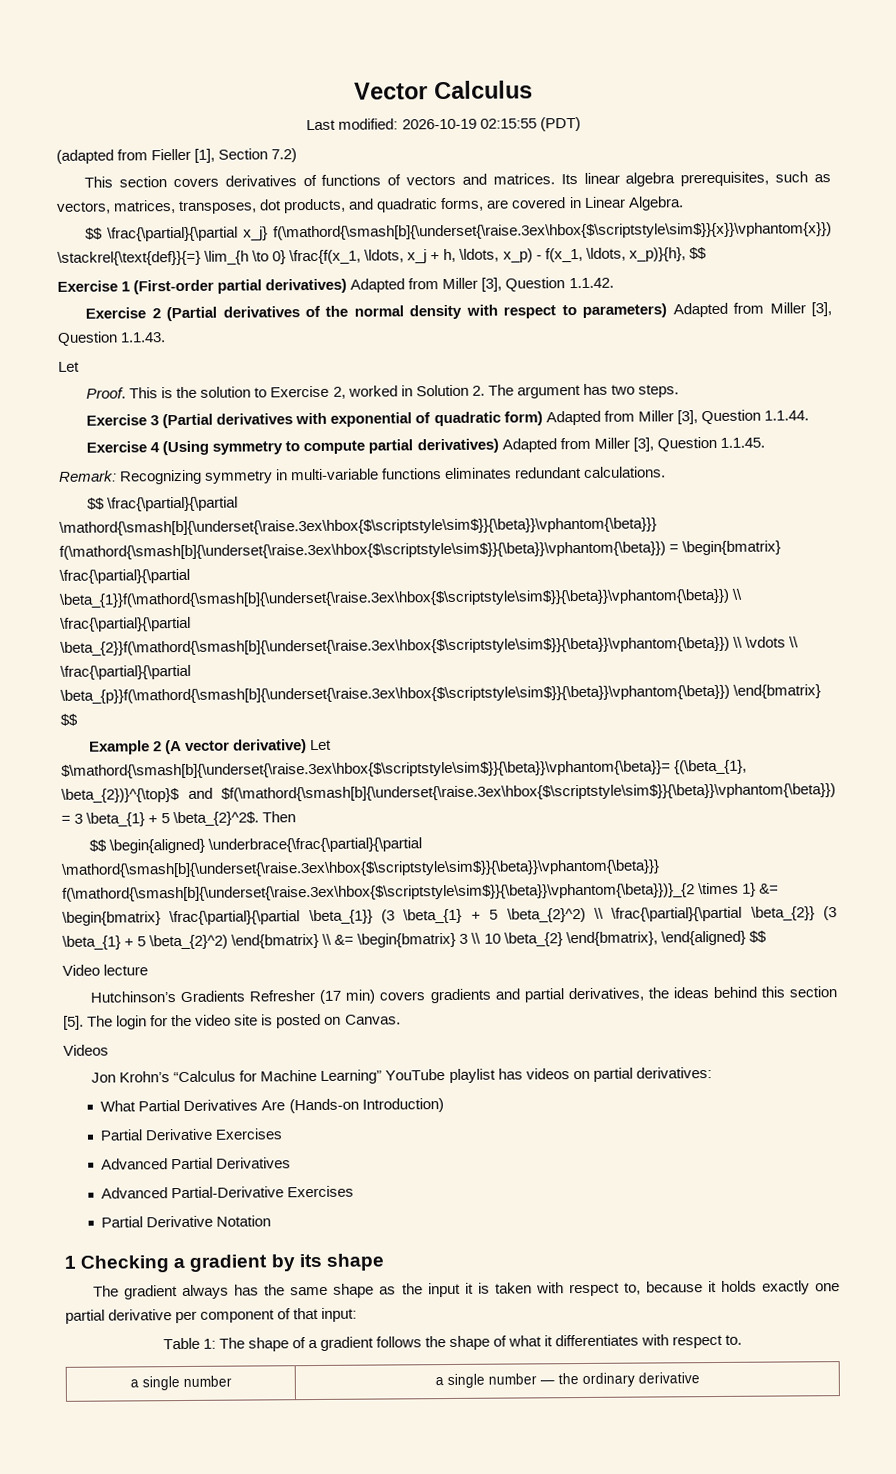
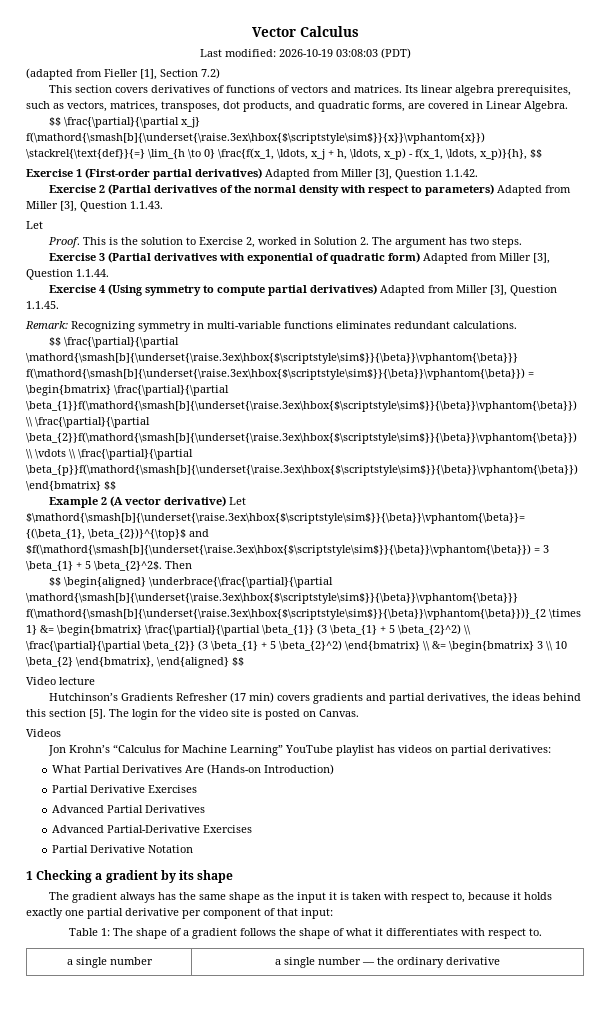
[479,118,537,129] 02:15:55 -> [335,49,378,57] 03:08:03

